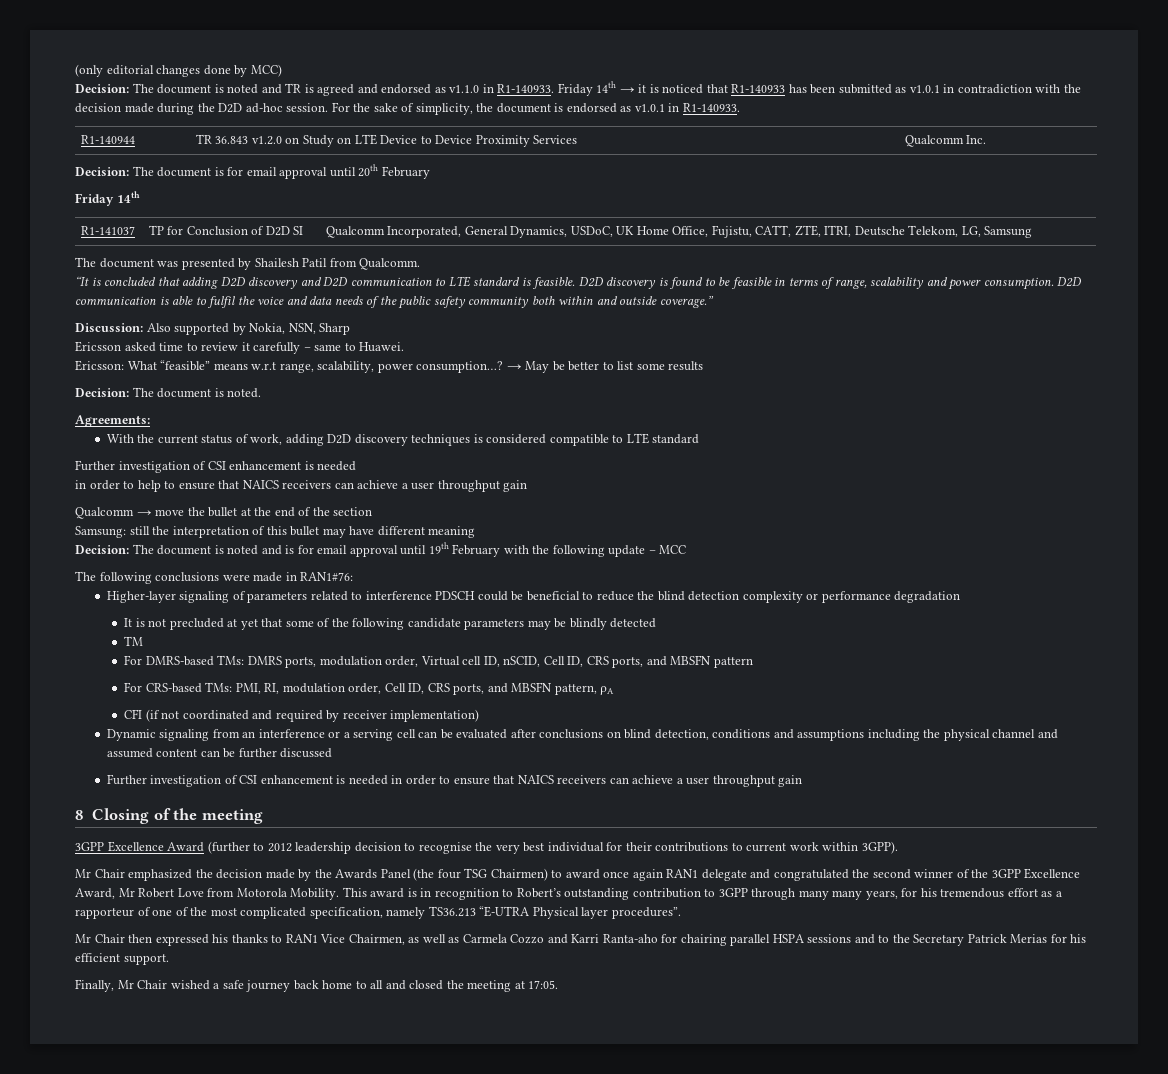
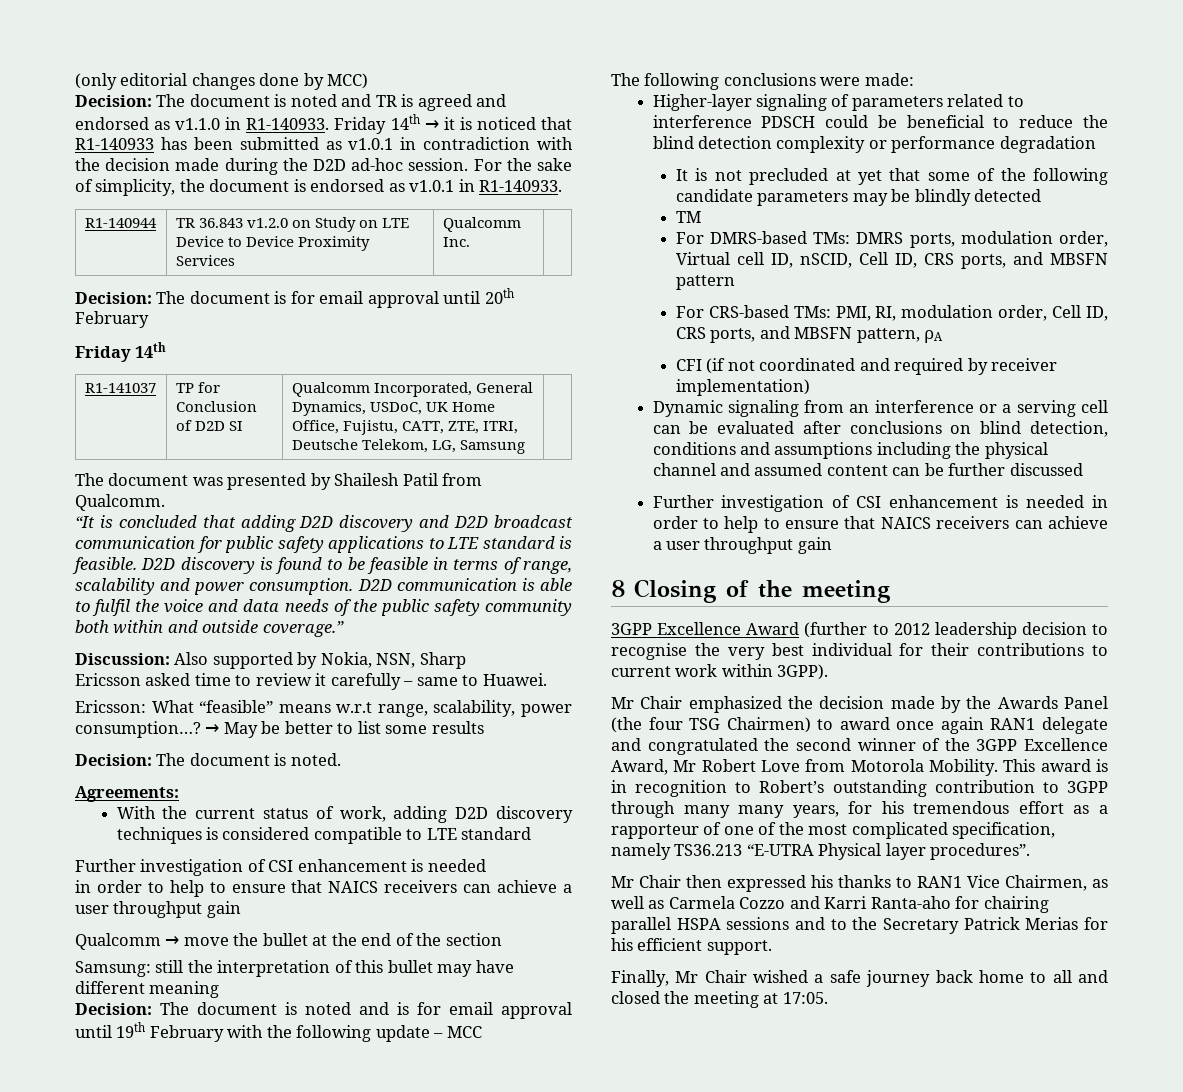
[350,277,432,286] communication -> [494,515,574,528] [75,536,424,553] broadcast communication for public safety applications
[253,572,354,582] made in RAN1#76: -> [864,73,914,86] made:
(451, 780) none -> [724,516,780,533] help to

